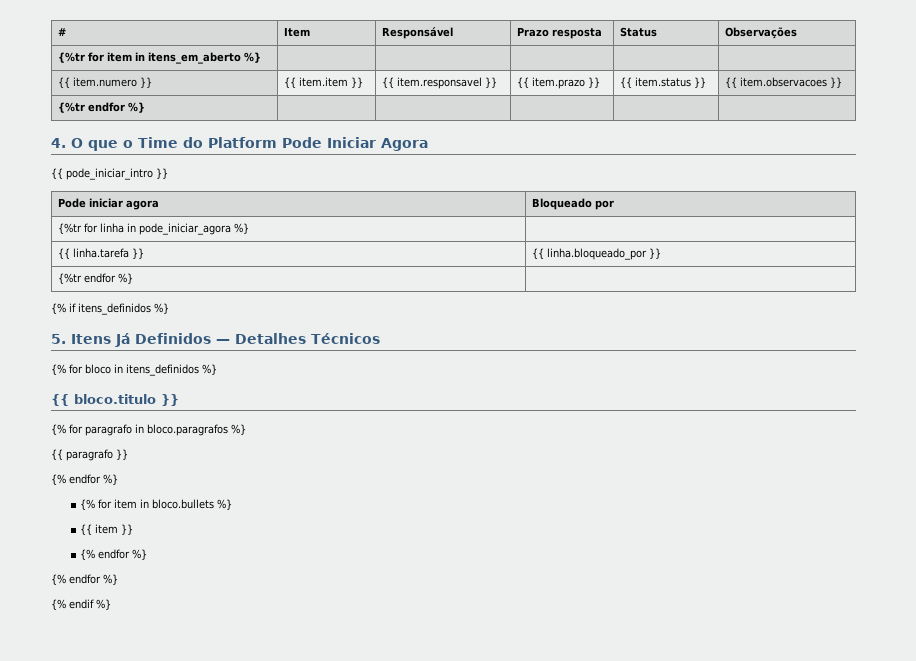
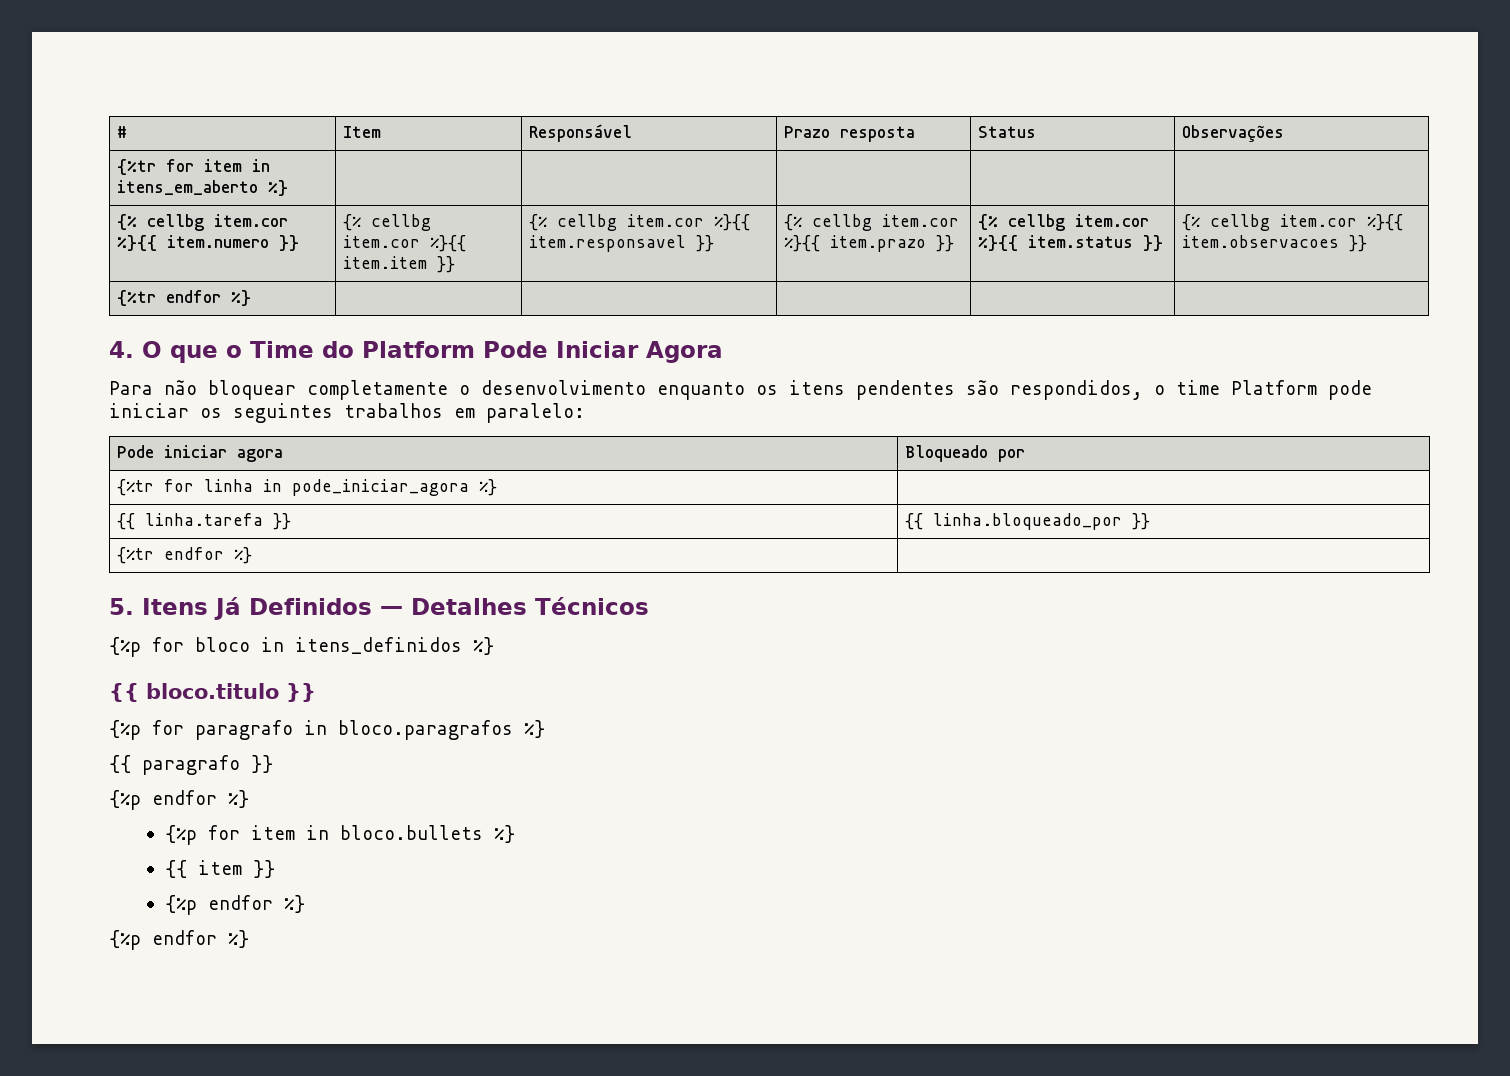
[58,77,153,88] [284,77,364,88] [382,77,498,89] [517,77,601,89] [620,77,707,88] [725,77,738,88] {{ item.numero }} | {{ item.item }} | {{ item.responsavel }} | {{ item.prazo }} | {{ item.status }} | {{ -> [117,214,289,231] [117,235,300,251] [343,214,432,231] [343,235,467,252] [343,256,456,273] [529,214,751,231] [529,235,715,252] [784,214,960,231] [784,235,955,252] [978,214,1150,231] [978,235,1164,251] [1182,214,1404,231] {% cellbg item.cor %}{{ item.numero }} | {% cellbg item.cor %}{{ item.item }} | {% cellbg item.cor %}{{ item.responsavel }} | {% cellbg item.cor %}{{ item.prazo }} | {% cellbg item.cor %}{{ item.status }} | {% cellbg item.cor %}{{
[51,168,168,180] {{ pode_iniciar_intro }} -> [109,380,1372,400] [109,403,585,423] Para não bloquear completamente o desenvolvimento enquanto os itens pendentes são respondidos, o time Platform pode iniciar os seguintes trabalhos em paralelo:
[51,303,169,315] // {% if itens_definidos %} -> (253, 555) none
[51,364,66,375] {% -> [109,637,141,657] {%p
[51,424,66,435] {% -> [109,720,141,740] {%p
[51,474,118,485] [80,499,96,510] {% endfor %} // {% -> [109,790,249,810] [164,825,197,845] {%p endfor %} // {%p
[80,549,148,560] [51,574,118,585] [51,599,111,610] {% endfor %} // {% endfor %} // {% endif %} -> [164,895,305,915] [109,930,249,950] {%p endfor %} // {%p endfor %}

